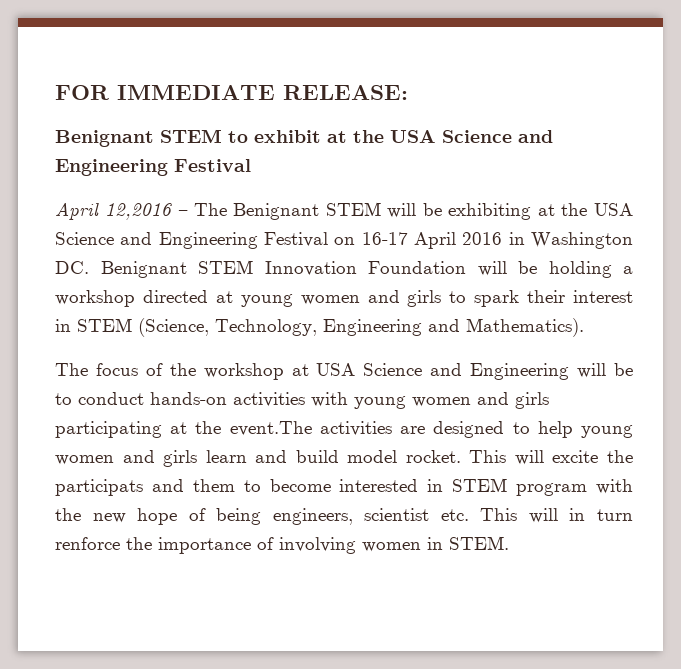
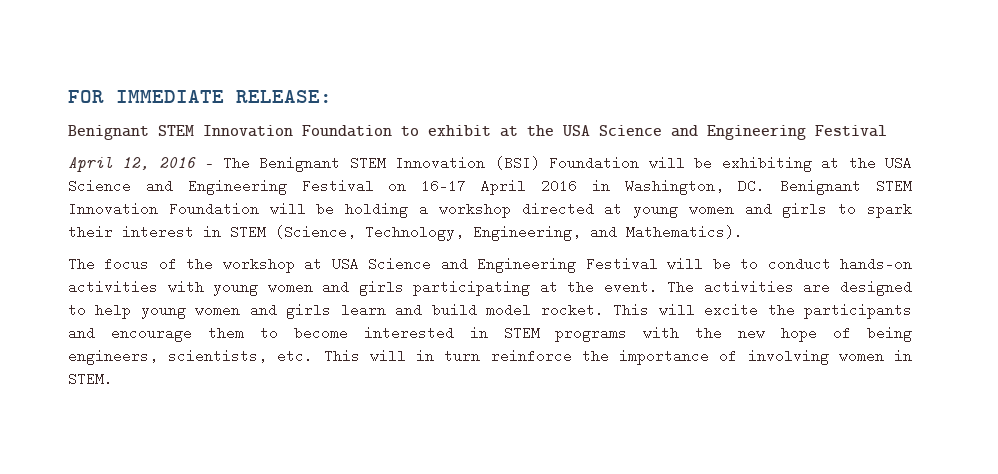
(222, 136) none -> [203,125,392,137] Innovation Foundation
[104,203,172,220] 12,2016 -> [122,157,196,170] 12, 2016
(381, 209) none -> [395,156,640,170] Innovation (BSI) Foundation
[530,232,633,249] Washington -> [624,179,724,195] Washington,
[323,319,422,336] Engineering -> [473,225,581,241] Engineering,
(570, 371) none -> [585,257,658,271] Festival
[229,421,312,436] event.The -> [603,280,695,294] event. The
[55,479,184,496] participats and -> [804,303,912,319] [68,326,192,342] participants and encourage
[516,483,588,496] program -> [555,326,628,342] programs
[364,508,430,521] scientist -> [168,349,268,363] scientists,
[55,537,120,550] renforce -> [490,349,572,363] reinforce

